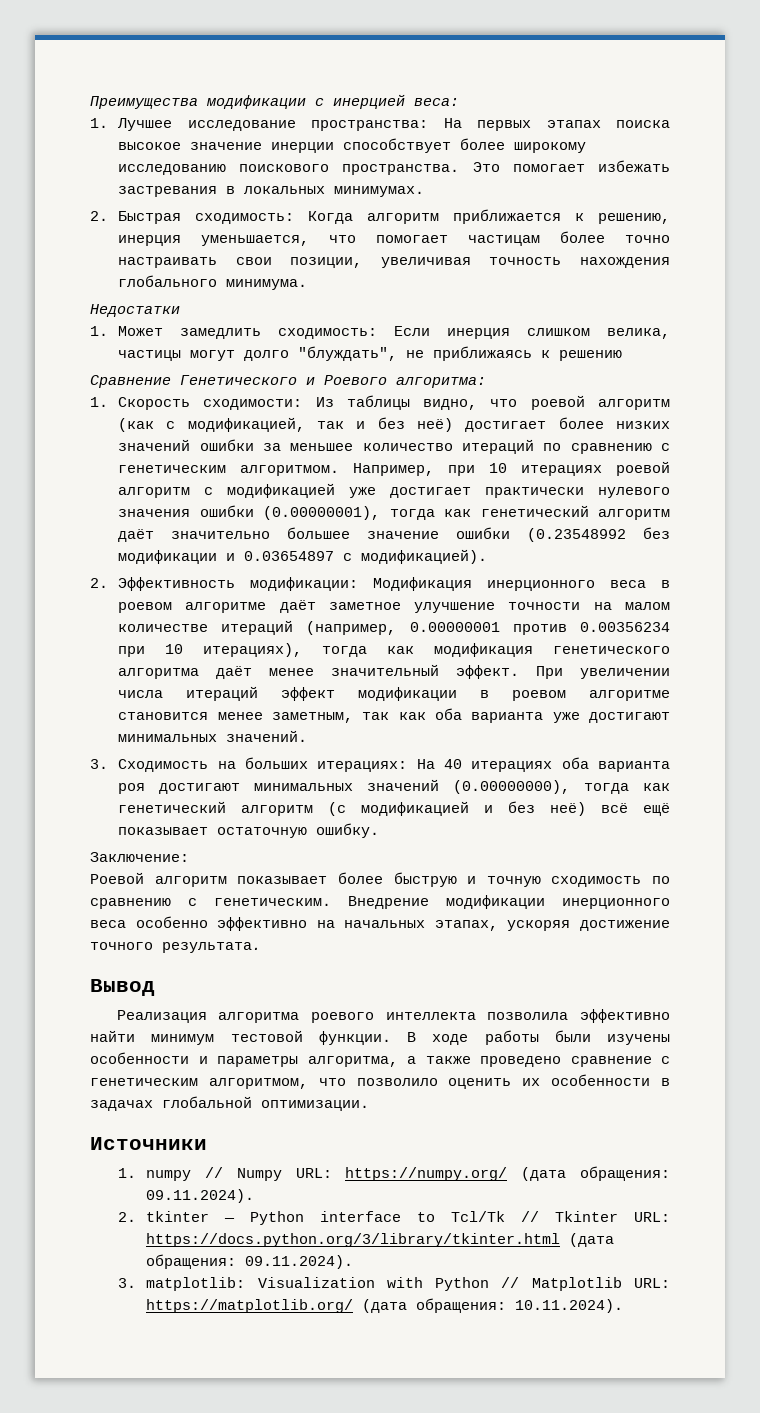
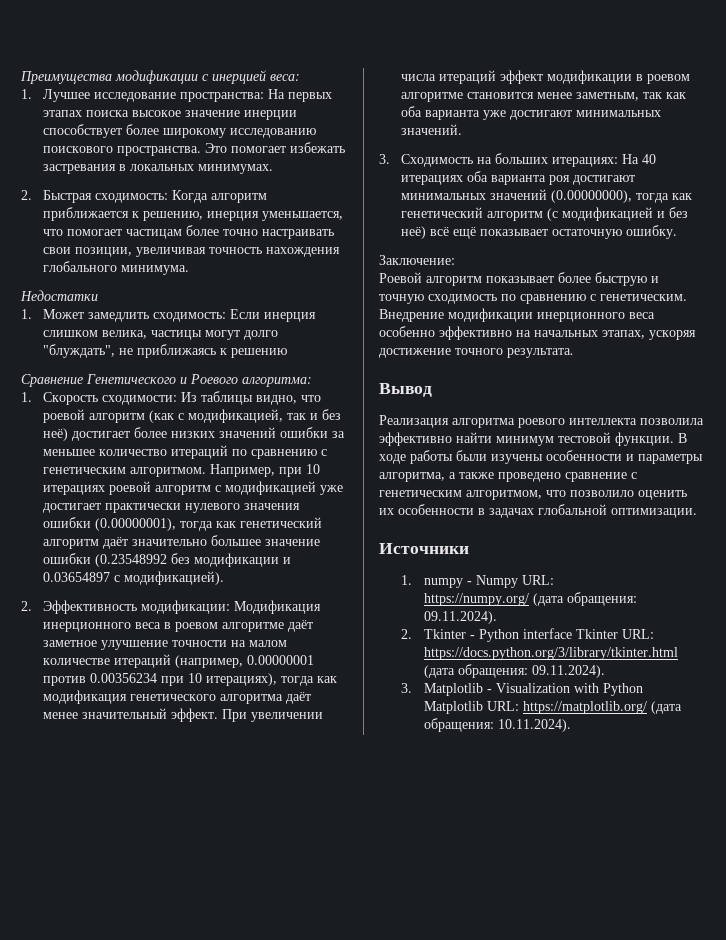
[205,1167,224,1178] // -> [466,581,472,585] -
(332, 1173) none -> (554, 580) //
[146,1211,540,1225] tkinter — Python interface to Tcl/Tk // -> [423,628,572,642] Tkinter - Python interface
[146,1277,246,1291] matplotlib: -> [423,683,492,696] Matplotlib -
[501,1277,520,1288] // -> (643, 689) none

